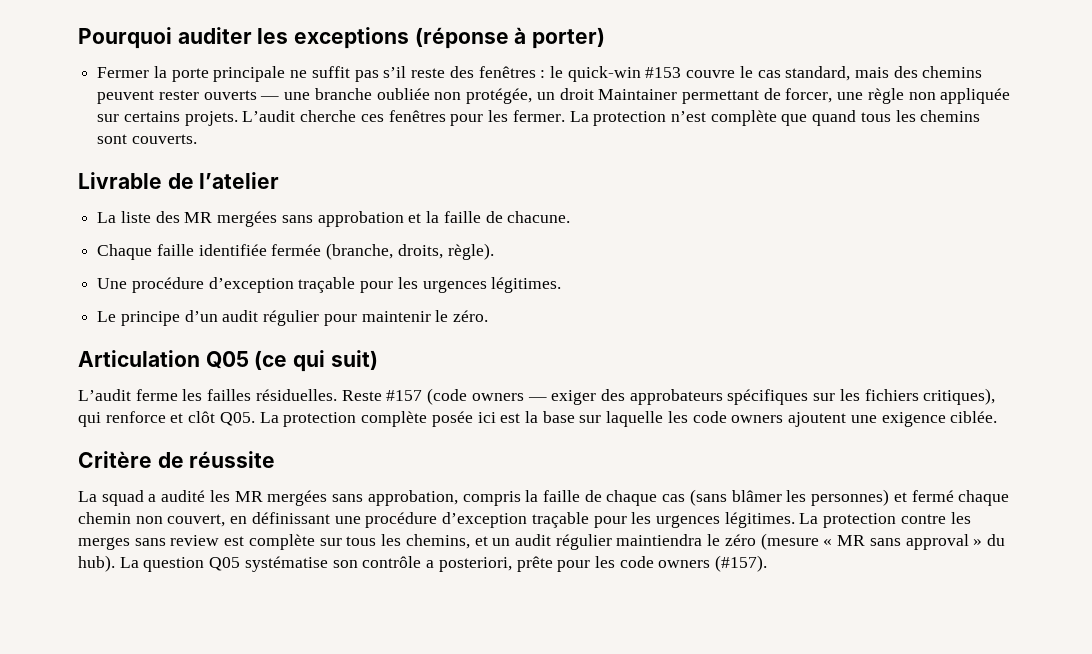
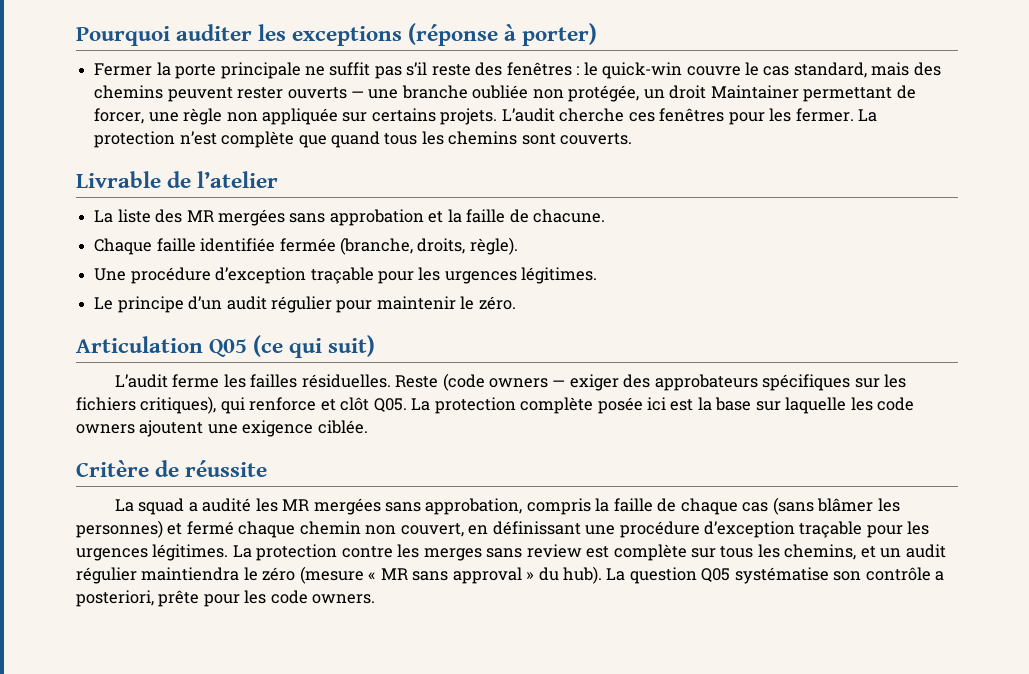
[645,67,682,78] #153 -> (683, 70) none
[386,390,423,401] #157 -> (439, 381) none
[658,555,768,572] owners (#157). -> [312,594,376,604] owners.

